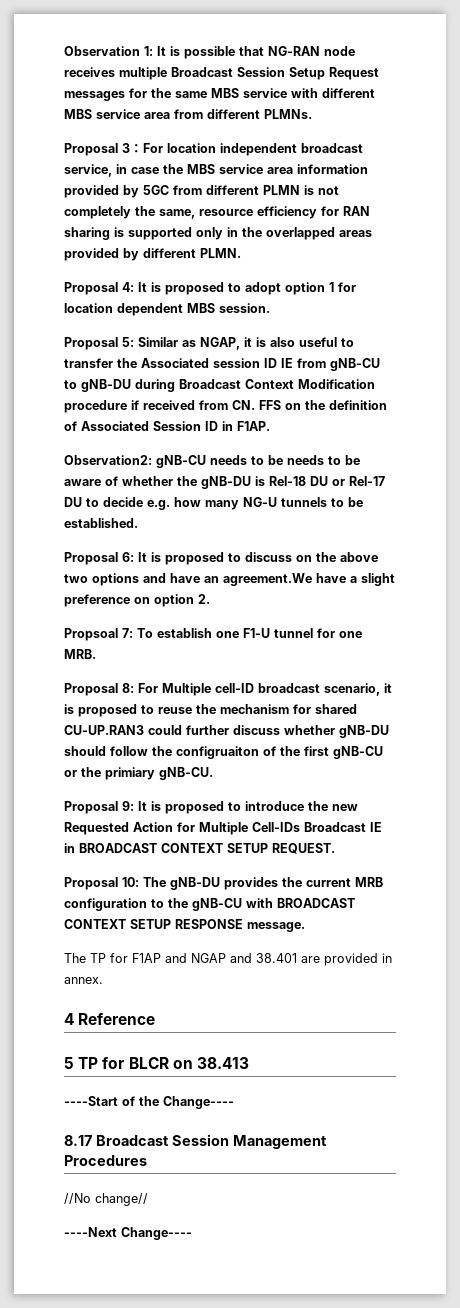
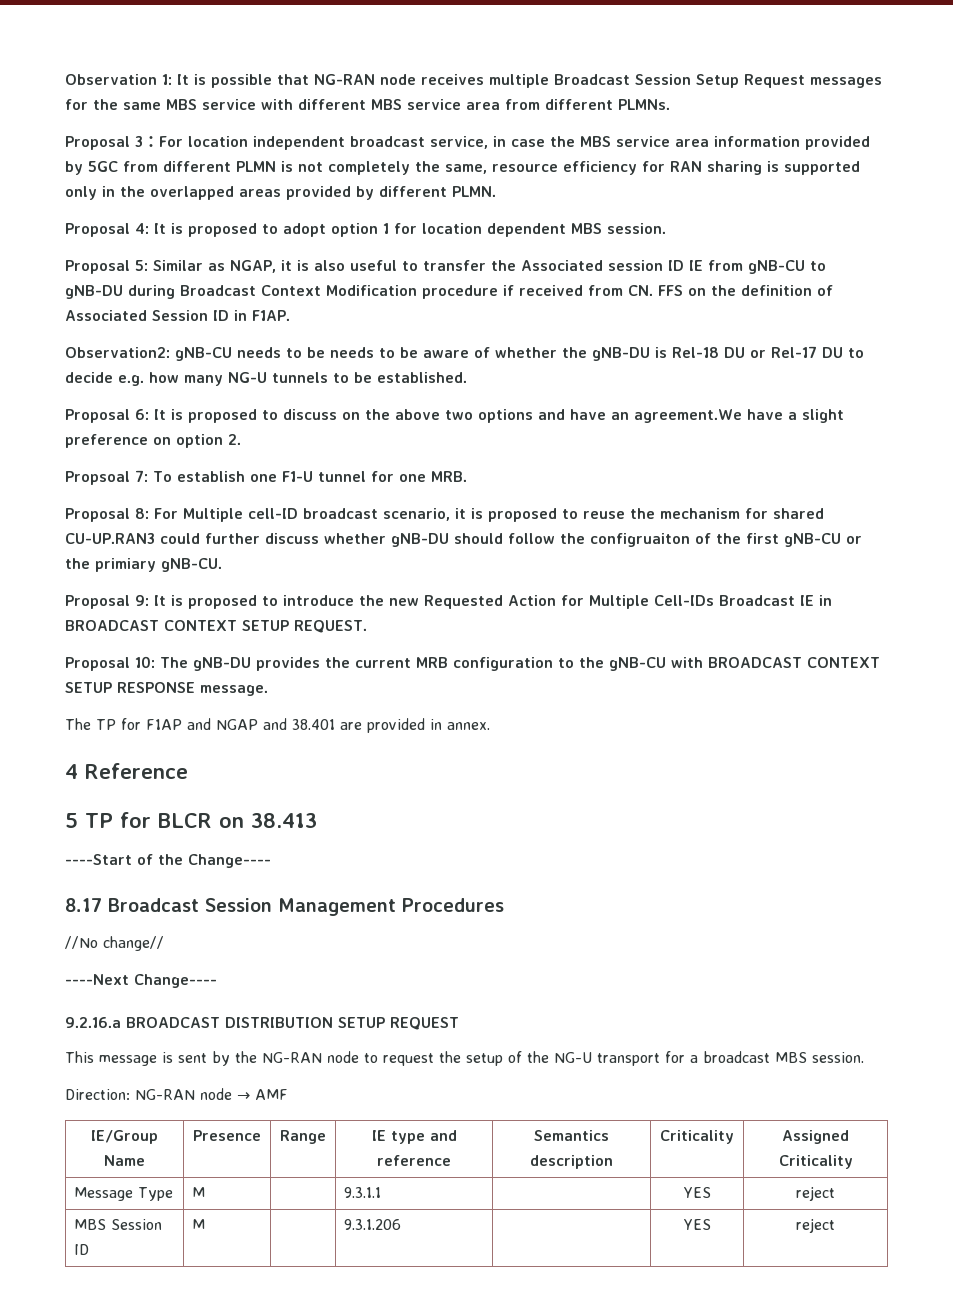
(192, 1233) none -> [65,1017,459,1030] [65,1051,864,1066] [65,1088,288,1100] [91,1130,158,1144] [104,1155,145,1166] [193,1130,261,1141] [280,1130,326,1144] [371,1130,457,1144] [377,1155,451,1166] [534,1130,609,1141] [530,1155,613,1169] [660,1130,734,1144] [782,1130,849,1144] [778,1155,853,1169] [73,1187,173,1201] [191,1187,205,1198] [343,1187,381,1198] [683,1187,711,1198] [796,1186,835,1201] [73,1219,162,1230] [73,1244,89,1255] [191,1219,205,1230] [343,1219,401,1230] [683,1219,711,1230] [796,1218,835,1233] // 9.2.16.a BROADCAST DISTRIBUTION SETUP REQUEST // This message is sent by the NG-RAN node to request the setup of the NG-U transport for a broadcast MBS session. // Direction: NG-RAN node → AMF // IE/Group Name | Presence | Range | IE type and reference | Semantics description | Criticality | Assigned Criticality // Message Type | M | | 9.3.1.1 | | YES | reject // MBS Session ID | M | | 9.3.1.206 | | YES | reject

